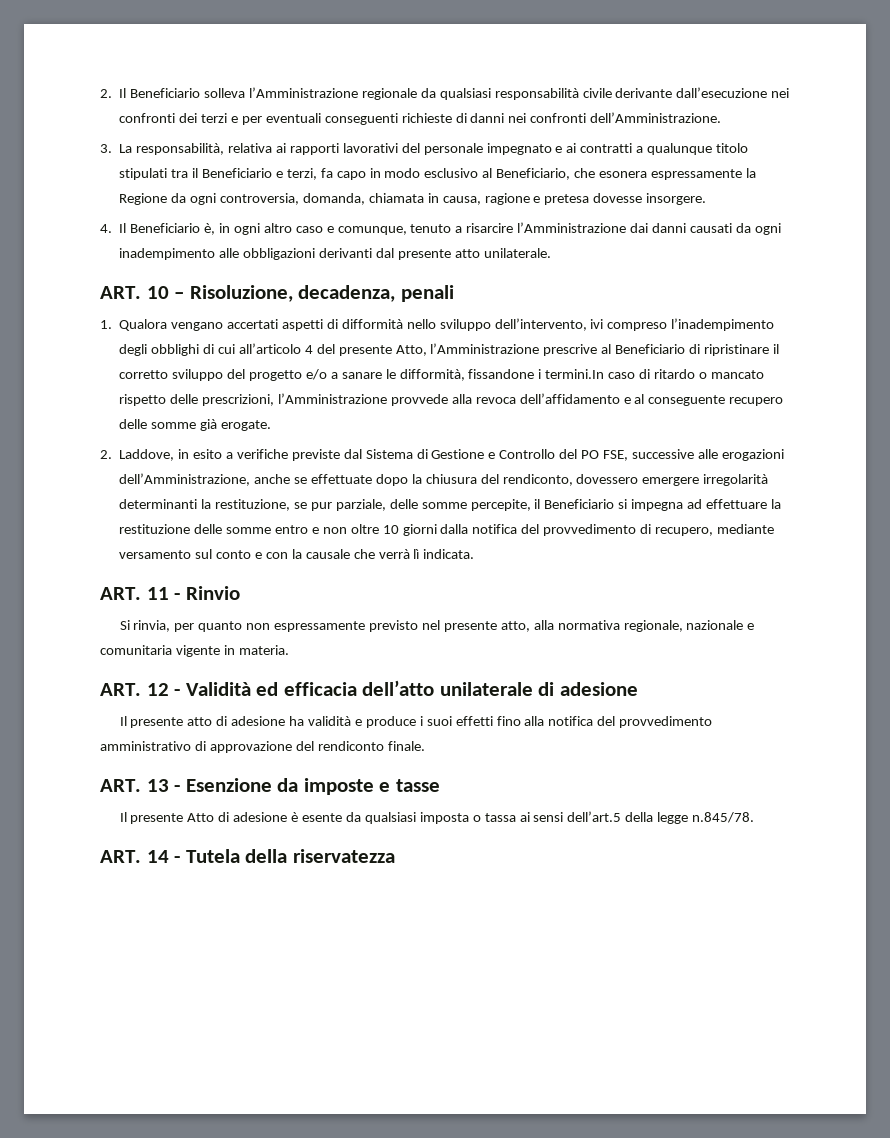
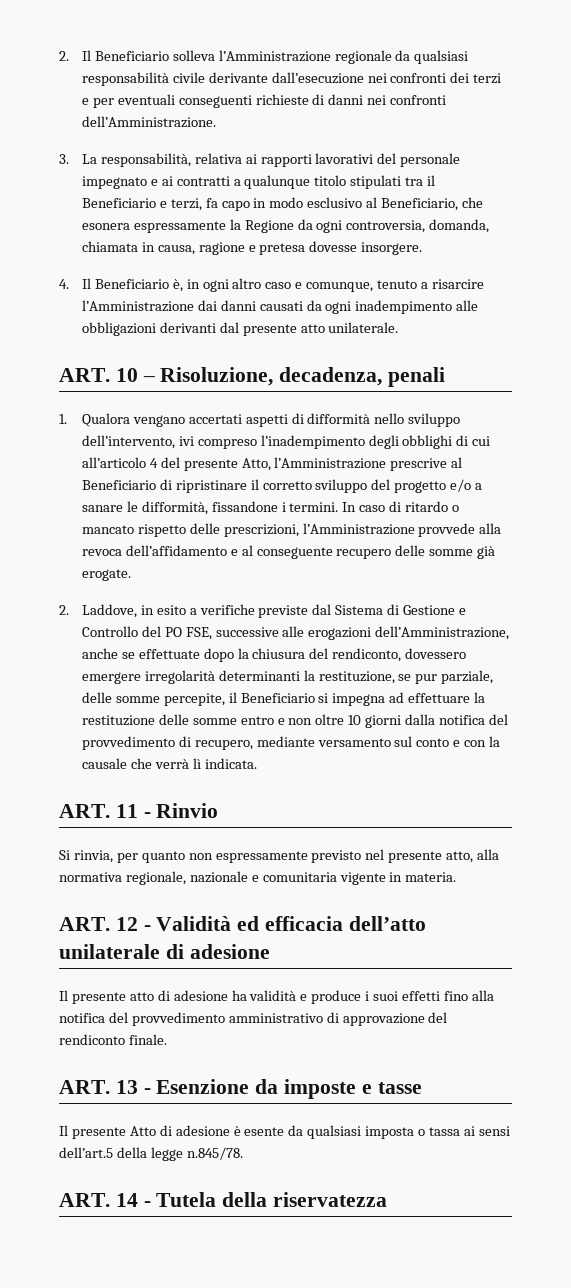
[545,369,605,379] termini.In -> [289,502,357,512] termini. In

